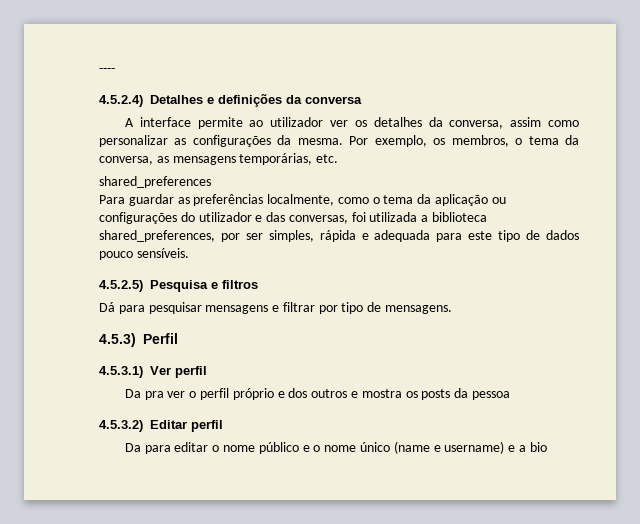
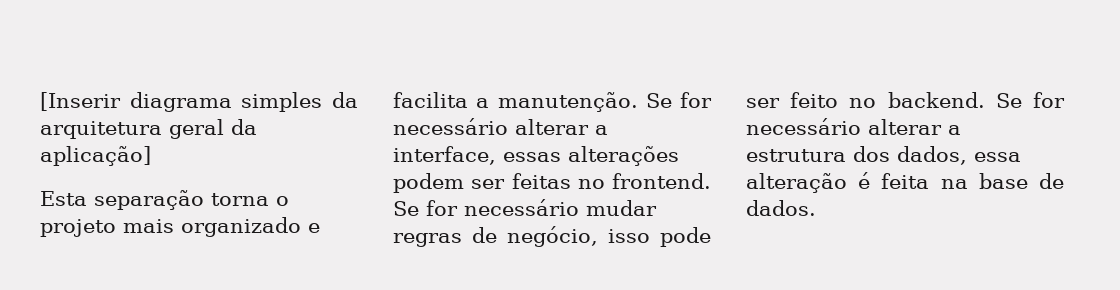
[99,68,115,73] [99,94,362,107] [124,117,579,129] [99,135,579,147] [99,153,339,165] [99,176,211,188] [99,194,506,206] [99,212,488,224] [99,230,579,242] [99,248,189,260] [99,280,258,292] [99,302,453,314] [99,333,178,347] [99,366,207,378] [124,388,510,400] [99,420,223,432] [124,441,547,454] ---- // 4.5.2.4) Detalhes e definições da conversa // A interface permite ao utilizador ver os detalhes da conversa, assim como personalizar as configurações da mesma. Por exemplo, os membros, o tema da conversa, as mensagens temporárias, etc. // shared_preferences // Para guardar as preferências localmente, como o tema da aplicação ou configurações do utilizador e das conversas, foi utilizada a biblioteca shared_preferences, por ser simples, rápida e adequada para este tipo de dados pouco sensíveis. // 4.5.2.5) Pesquisa e filtros // Dá para pesquisar mensagens e filtrar por tipo de mensagens. // 4.5.3) Perfil // 4.5.3.1) Ver perfil // Da pra ver o perfil próprio e dos outros e mostra os posts da pessoa // 4.5.3.2) Editar perfil // Da para editar o nome público e o nome único (name e username) e a bio -> [40,92,359,112] [40,119,257,139] [40,146,151,166] [40,190,289,210] [40,217,320,237] [393,92,712,112] [393,118,608,135] [393,146,679,166] [393,173,711,193] [393,199,657,216] [393,226,711,247] [746,92,1065,108] [746,118,961,135] [746,146,1021,165] [746,172,1064,193] [746,200,816,216] [Inserir diagrama simples da arquitetura geral da aplicação] // Esta separação torna o projeto mais organizado e facilita a manutenção. Se for necessário alterar a interface, essas alterações podem ser feitas no frontend. Se for necessário mudar regras de negócio, isso pode ser feito no backend. Se for necessário alterar a estrutura dos dados, essa alteração é feita na base de dados.

